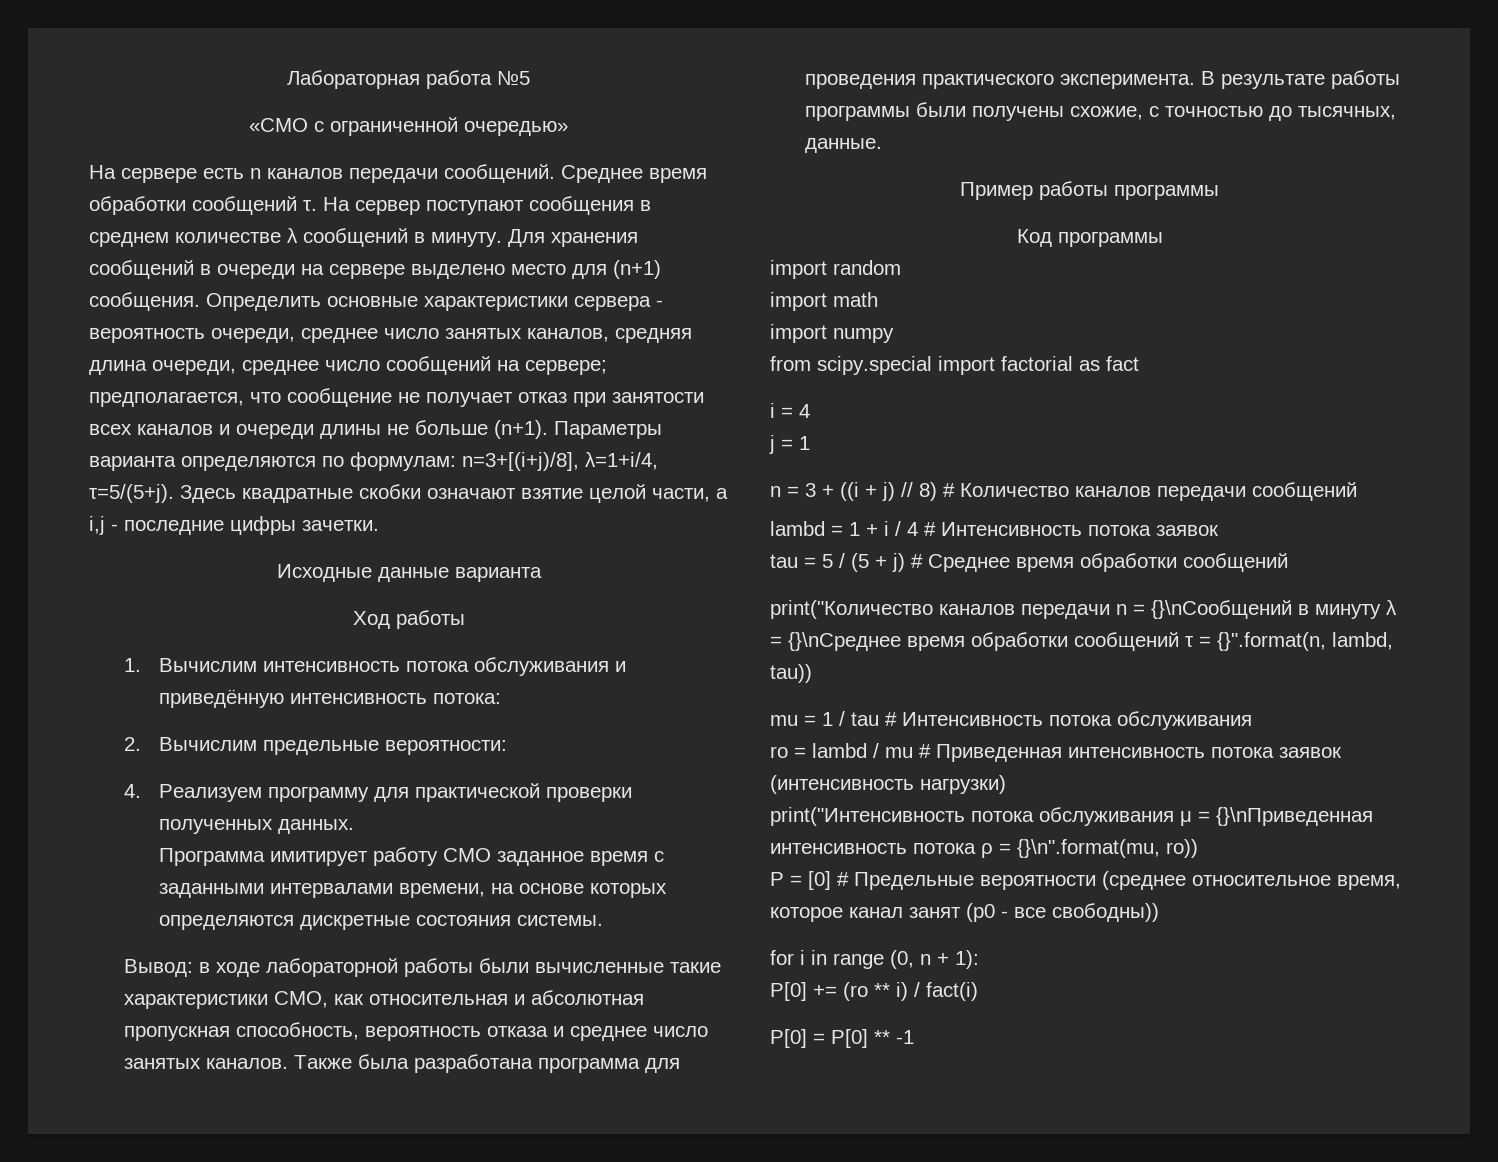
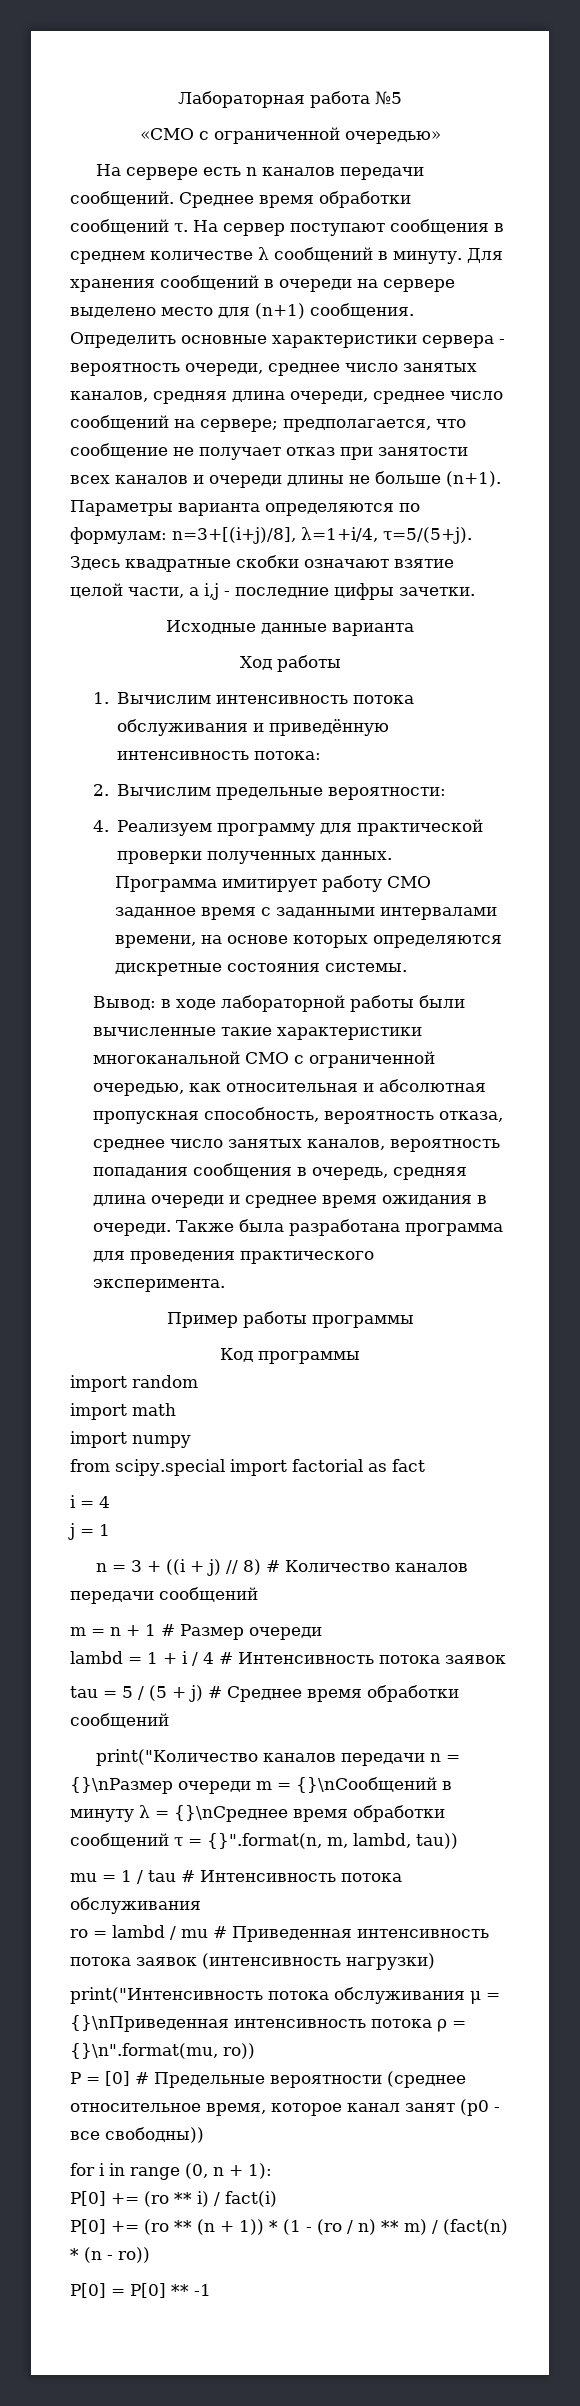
[273,991,328,1008] СМО, -> [92,1051,435,1068] [92,1083,184,1096] многоканальной СМО с ограниченной очередью,
[486,1026,708,1041] [123,1058,288,1069] отказа и среднее число занятых каналов. -> [438,1111,503,1122] [92,1139,500,1152] [92,1163,467,1180] [92,1195,487,1208] [92,1223,171,1236] отказа, среднее число занятых каналов, вероятность попадания сообщения в очередь, средняя длина очереди и среднее время ожидания в очереди.
[1200,70,1400,89] [804,102,1396,121] [804,138,882,153] В результате работы программы были получены схожие, с точностью до тысячных, данные. -> (225, 1285) none
(1357, 491) none -> [70,1624,322,1640] // m = n + 1 # Размер очереди
(1145, 609) none -> [70,1777,291,1794] {}\nРазмер очереди m =
(1326, 641) none -> [327,1837,348,1848] m,
(978, 991) none -> [70,2219,508,2235] [70,2247,150,2263] // P[0] += (ro ** (n + 1)) * (1 - (ro / n) ** m) / (fact(n) * (n - ro))

